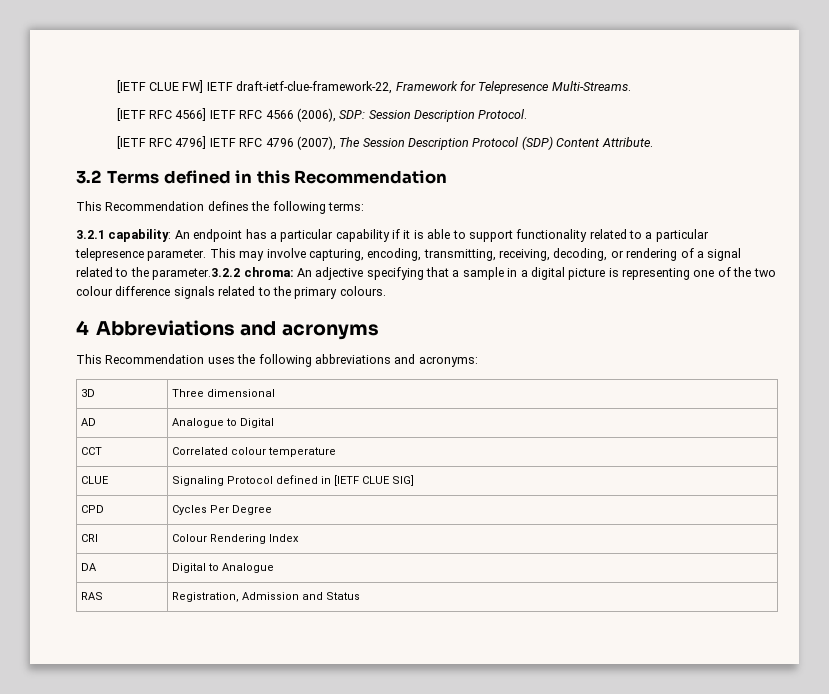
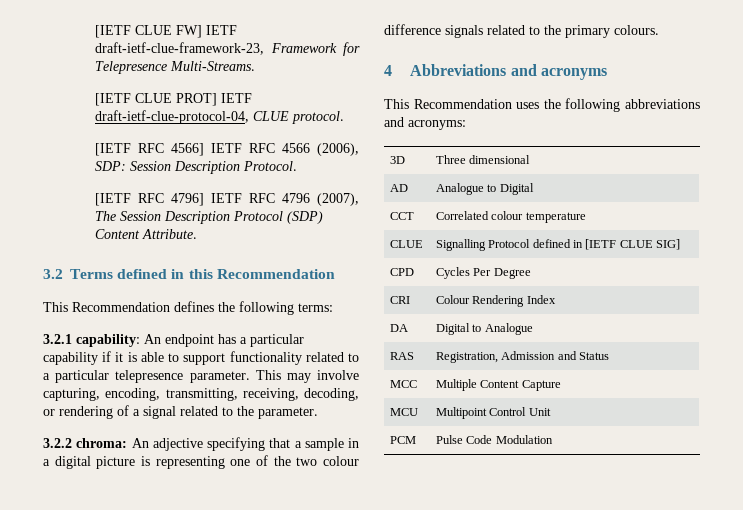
[236,81,393,94] draft-ietf-clue-framework-22, -> [95,42,265,55] draft-ietf-clue-framework-23,
(631, 86) none -> [95,93,253,106] [95,110,345,124] // [IETF CLUE PROT] IETF draft-ietf-clue-protocol-04, CLUE protocol.
[152,268,241,280] parameter.3.2.2 -> [258,407,318,419] [43,438,72,448] parameter. // 3.2.2
[172,476,225,486] Signaling -> [435,239,486,251] Signalling
(361, 596) none -> [389,380,417,388] [435,379,561,391] [389,408,418,416] [435,407,551,419] [389,436,416,444] [435,435,553,444] // MCC | Multiple Content Capture // MCU | Multipoint Control Unit // PCM | Pulse Code Modulation

